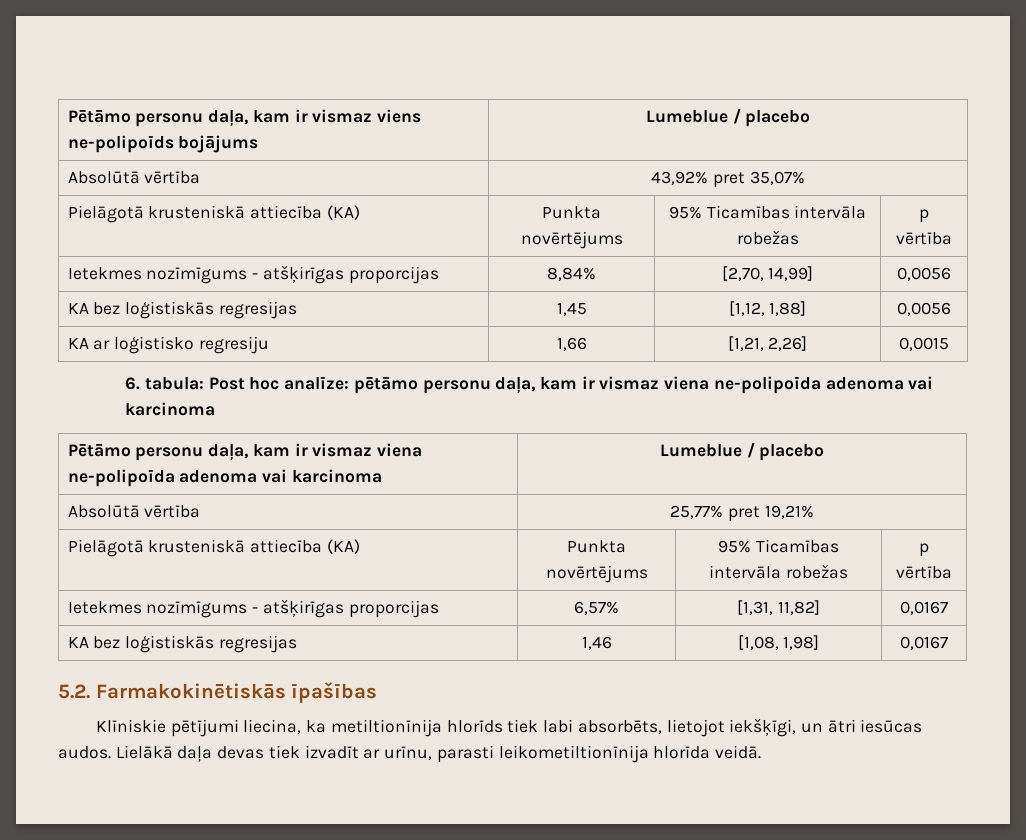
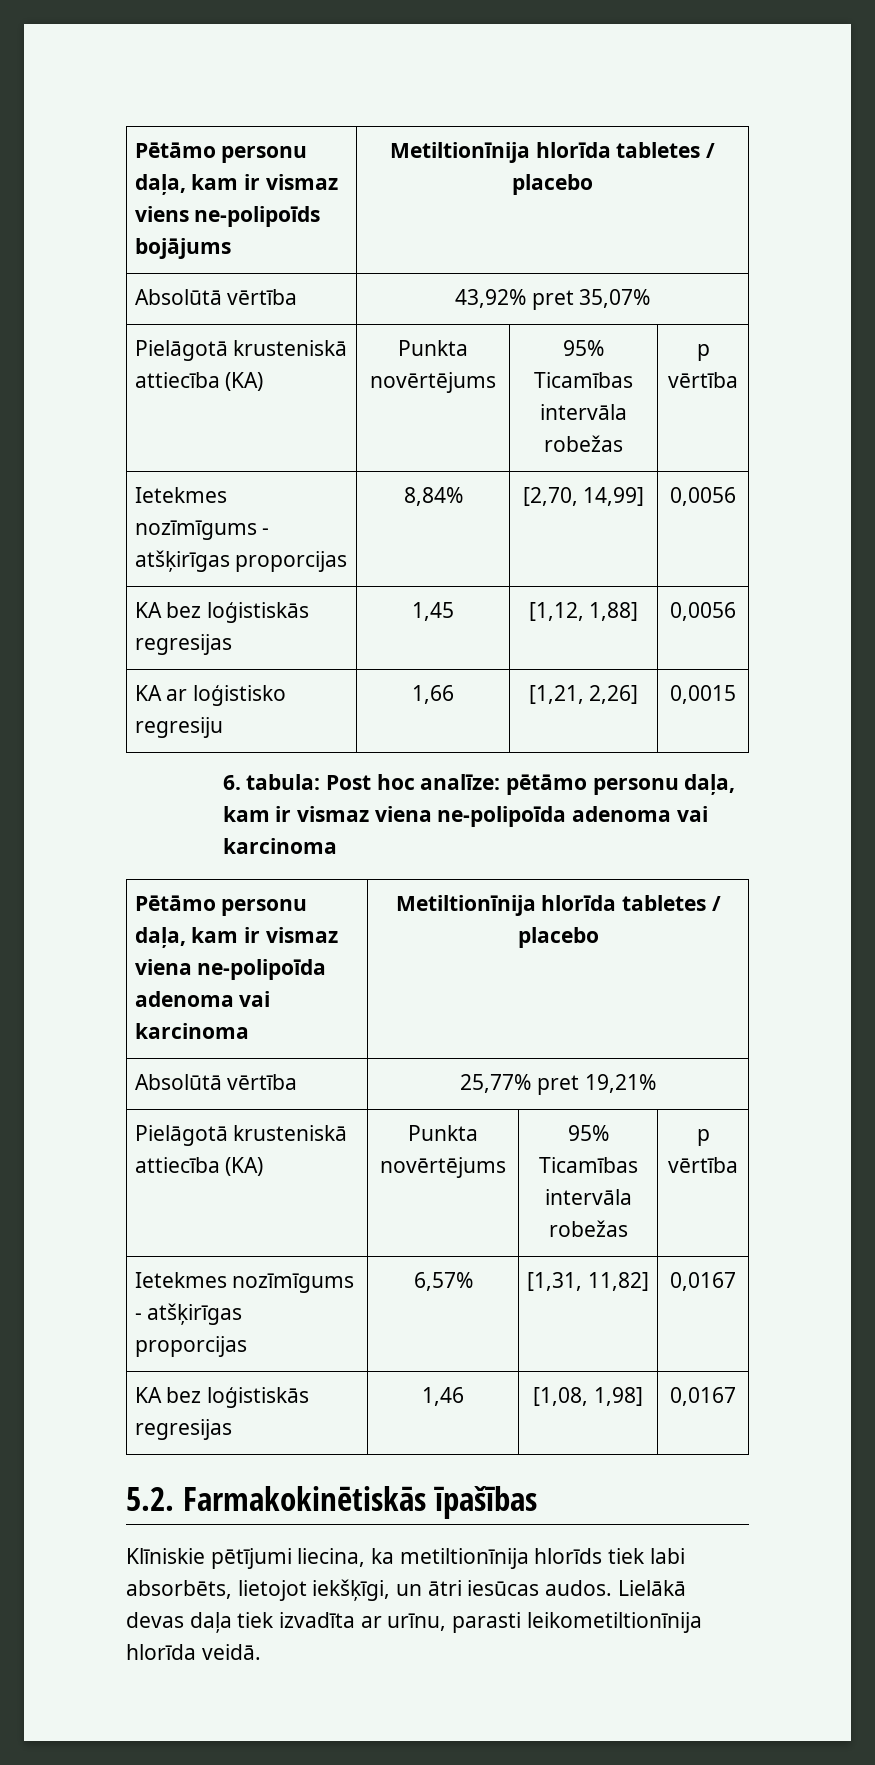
[645,110,728,123] Lumeblue -> [389,142,701,163] Metiltionīnija hlorīda tabletes
[659,444,742,457] Lumeblue -> [395,895,706,916] Metiltionīnija hlorīda tabletes
[177,745,359,762] daļa devas tiek izvadīt -> [126,1612,356,1633] devas daļa tiek izvadīta

